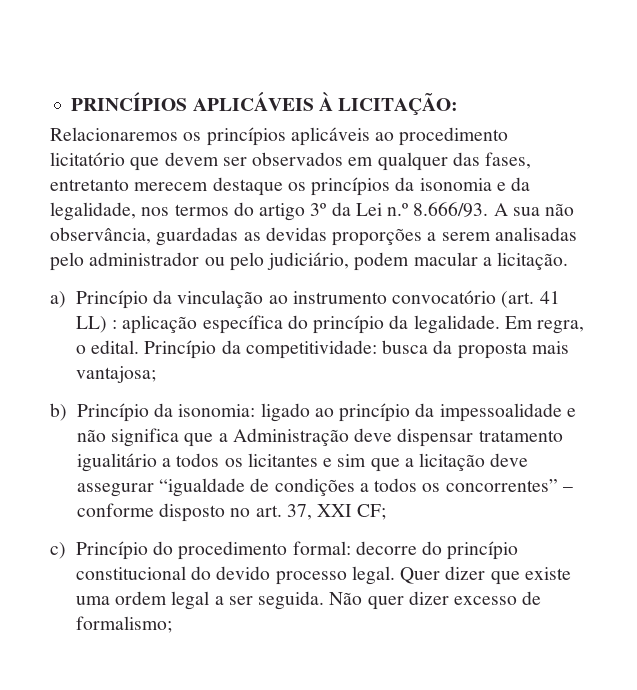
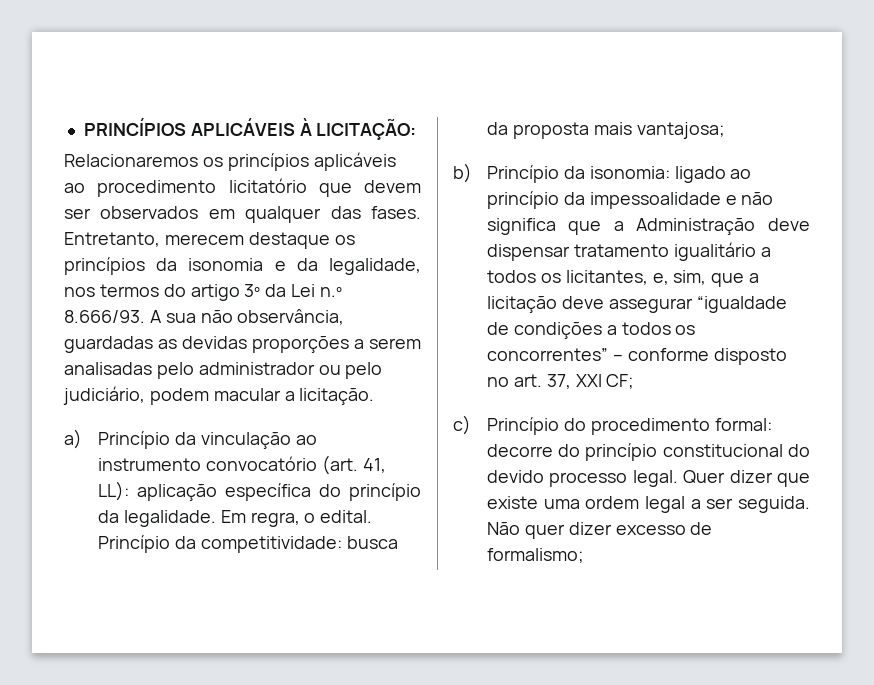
[485,152,532,169] [50,179,129,191] fases, entretanto -> [371,206,421,219] [64,232,160,247] fases. Entretanto,
[539,291,560,304] [75,316,118,333] 41 LL) : -> [362,458,386,473] [97,481,129,501] 41, LL):
[247,453,367,467] licitantes e sim -> [565,270,707,285] licitantes, e, sim,

